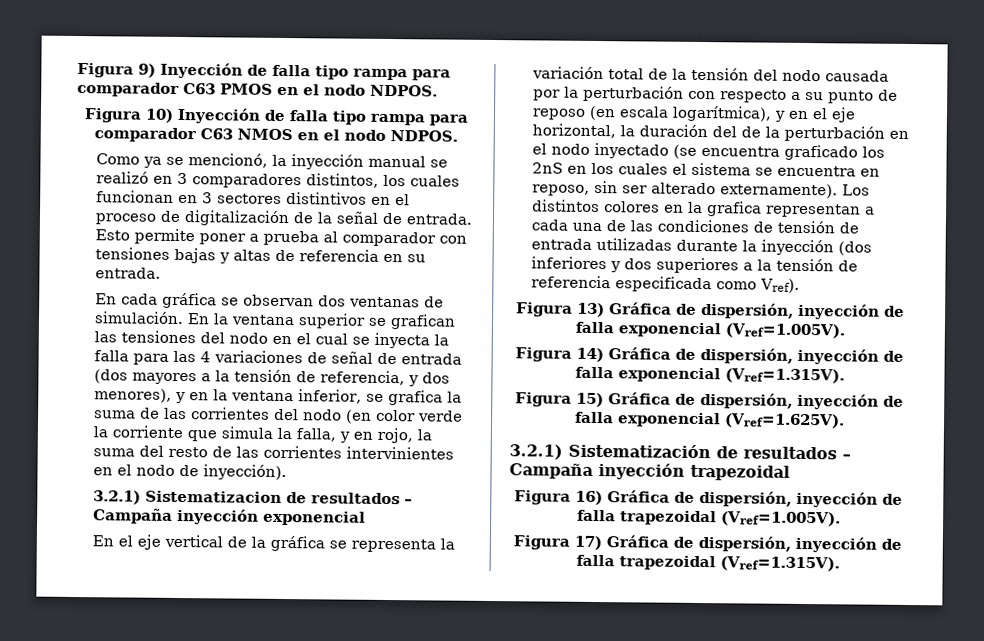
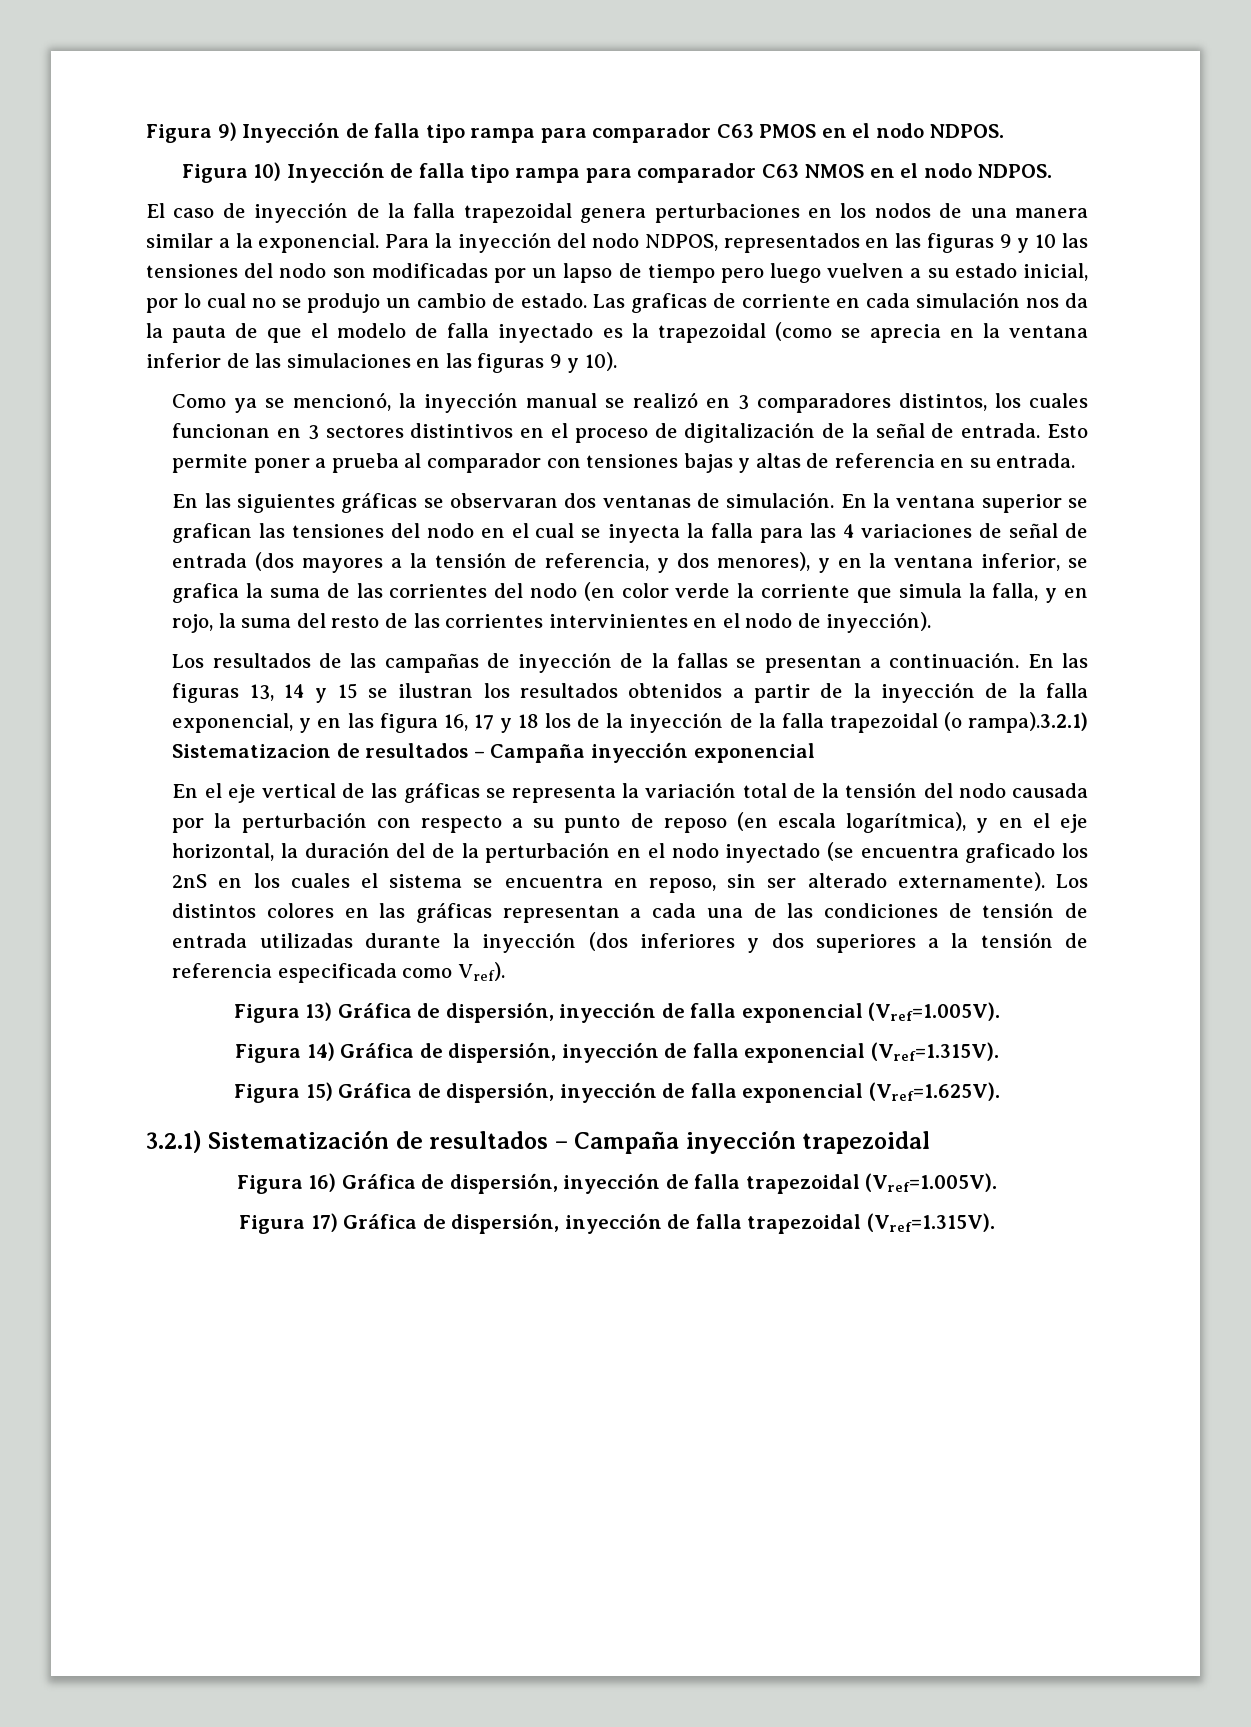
(458, 136) none -> [146,202,1088,223] [146,232,1088,253] [146,263,1088,283] [146,292,1089,313] [146,322,1088,343] [146,352,617,373] // El caso de inyección de la falla trapezoidal genera perturbaciones en los nodos de una manera similar a la exponencial. Para la inyección del nodo NDPOS, representados en las figuras 9 y 10 las tensiones del nodo son modificadas por un lapso de tiempo pero luego vuelven a su estado inicial, por lo cual no se produjo un cambio de estado. Las graficas de corriente en cada simulación nos da la pauta de que el modelo de falla inyectado es la trapezoidal (como se aprecia en la ventana inferior de las simulaciones en las figuras 9 y 10).
[121,292,315,309] cada gráfica se observan -> [204,493,558,513] las siguientes gráficas se observaran
[93,490,142,505] 3.2.1) -> [172,652,1089,673] [172,682,1089,703] [172,712,1088,733] Los resultados de las campañas de inyección de la fallas se presentan a continuación. En las figuras 13, 14 y 15 se ilustran los resultados obtenidos a partir de la inyección de la falla exponencial, y en las figura 16, 17 y 18 los de la inyección de la falla trapezoidal (o rampa).3.2.1)
[251,535,326,552] la gráfica -> [371,783,480,803] las gráficas
[688,201,763,217] la grafica -> [379,903,493,923] las gráficas

